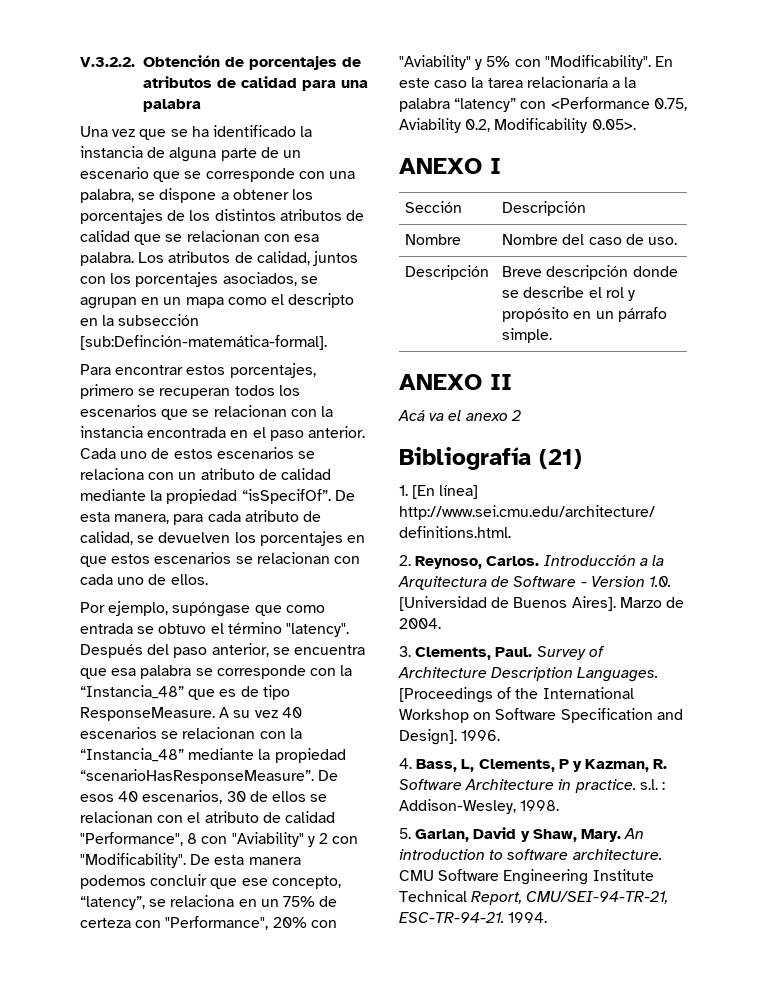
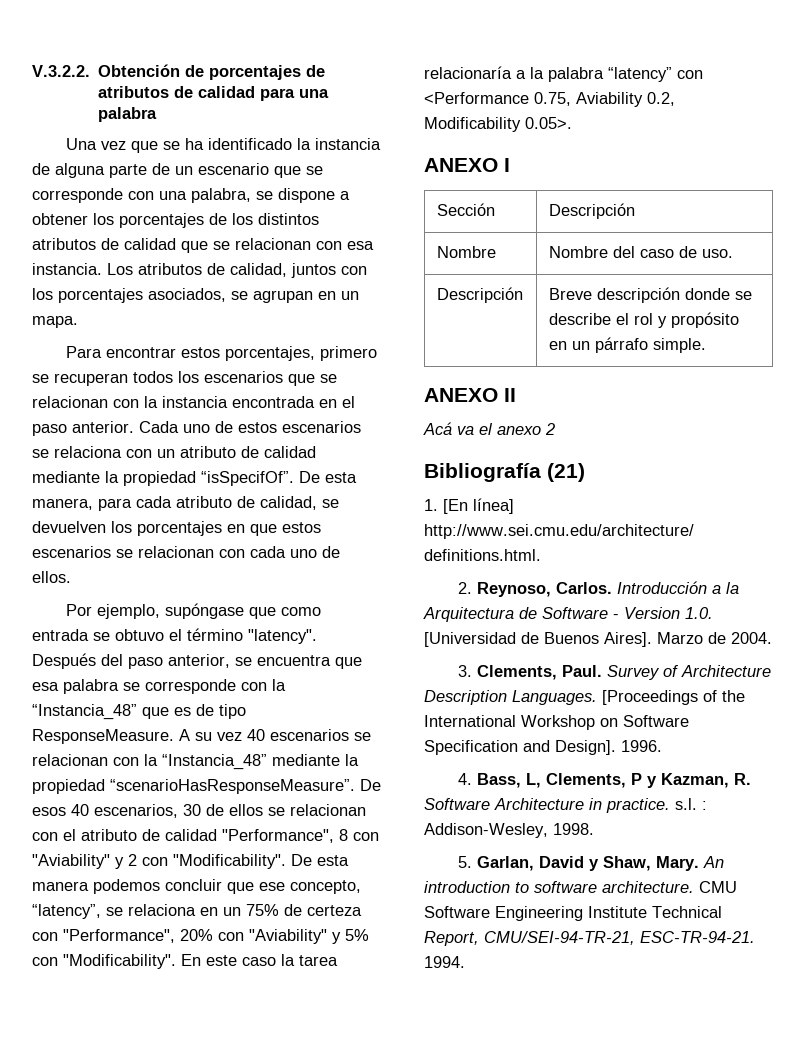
[80,252,134,266] palabra. -> [32,263,102,275] instancia.
[185,293,355,308] [80,314,200,326] [80,335,327,350] mapa como el descripto en la subsección [sub:Definción-matemática-formal]. -> [32,316,78,328] mapa.

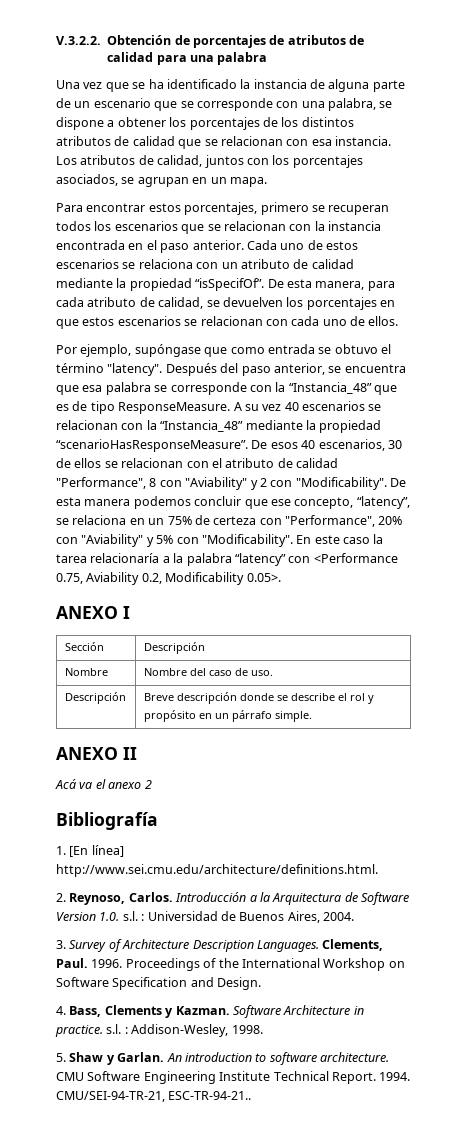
[547,463,585,482] (21) -> (158, 821) none
[613,614,619,619] - -> (409, 898) none
[424,632,726,647] [Universidad de Buenos Aires]. Marzo de -> [122,911,320,923] s.l. : Universidad de Buenos Aires,
[476,665,602,680] Clements, Paul. -> (66, 944) none
[602,690,698,705] [Proceedings -> [322,939,384,951] [56,958,200,971] Clements, Paul. 1996. Proceedings
[555,740,662,755] Design]. 1996. -> [217,977,262,990] Design.
[525,773,751,788] L, Clements, P y Kazman, R. -> [104,1005,230,1018] Clements y Kazman.
[476,856,699,871] Garlan, David y Shaw, Mary. -> [69,1052,165,1065] Shaw y Garlan.
[424,931,755,946] [424,956,465,968] Report, CMU/SEI-94-TR-21, ESC-TR-94-21. 1994. -> [331,1072,411,1084] [56,1091,252,1102] Report. 1994. CMU/SEI-94-TR-21, ESC-TR-94-21..

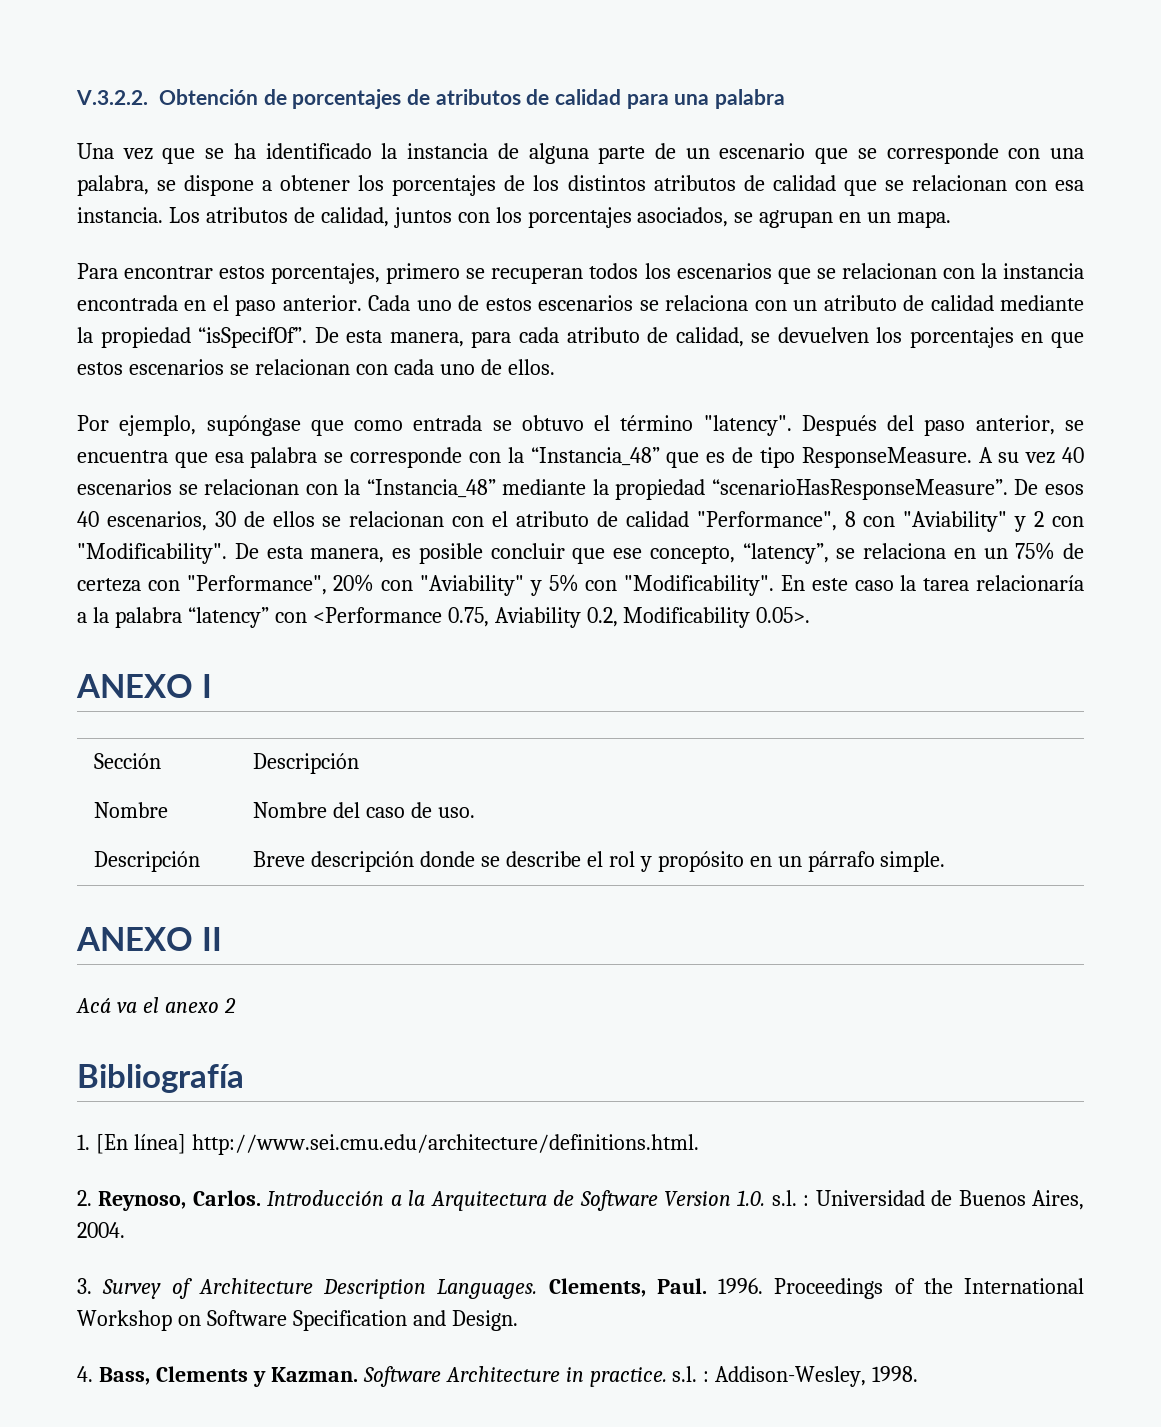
[84,496,191,509] manera podemos -> [310,543,483,564] manera, es posible
[56,1052,389,1065] [56,1071,411,1084] [56,1091,252,1102] // 5. Shaw y Garlan. An introduction to software architecture. CMU Software Engineering Institute Technical Report. 1994. CMU/SEI-94-TR-21, ESC-TR-94-21.. -> (919, 1374) none

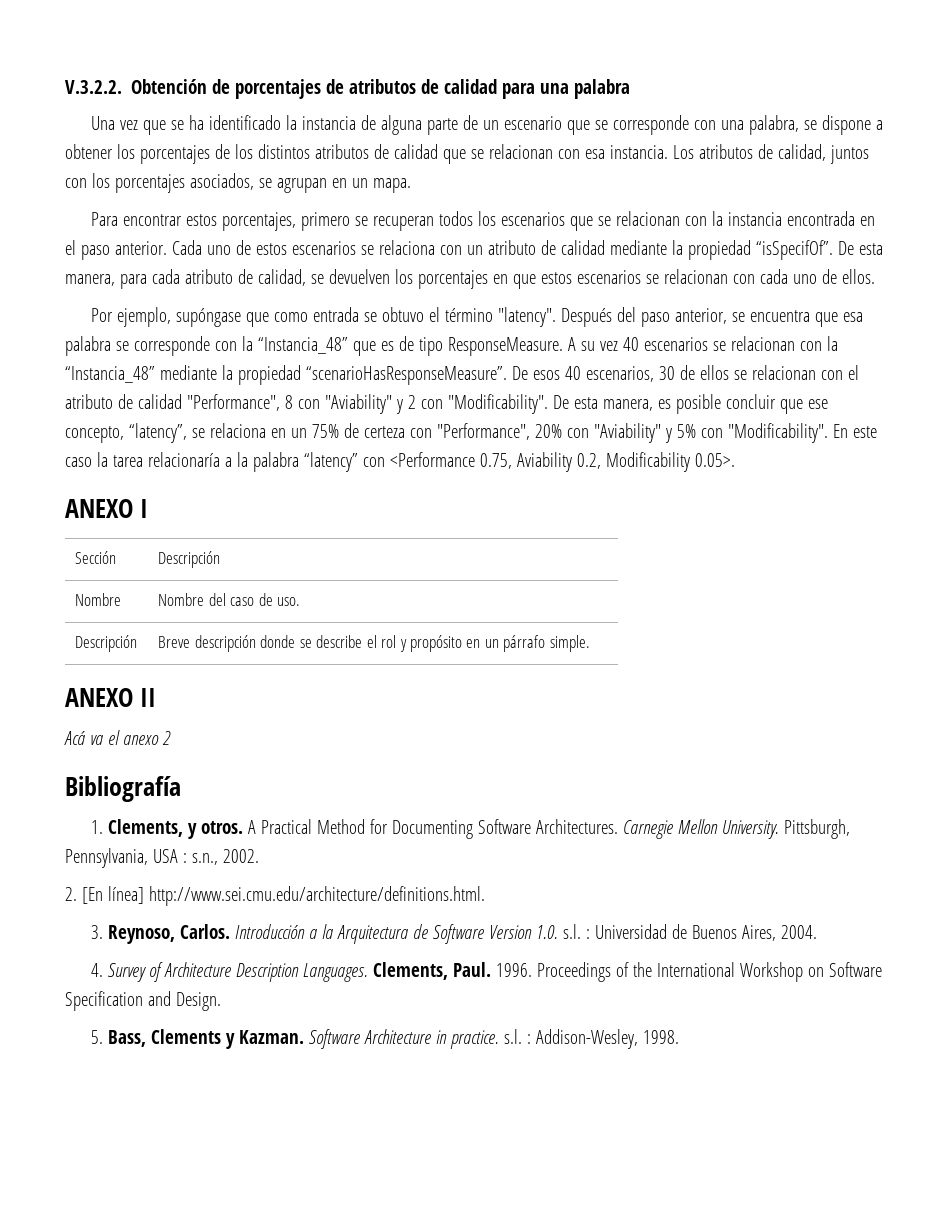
(90, 1142) none -> [108,819,851,839] [65,848,259,868] [65,887,77,901] Clements, y otros. A Practical Method for Documenting Software Architectures. Carnegie Mellon University. Pittsburgh, Pennsylvania, USA : s.n., 2002. // 2.
[77,1190,92,1206] 2. -> [91,925,104,939] 3.
[77,1278,92,1294] 3. -> [91,963,104,977] 4.
[77,1366,93,1382] 4. -> [91,1030,104,1044] 5.

